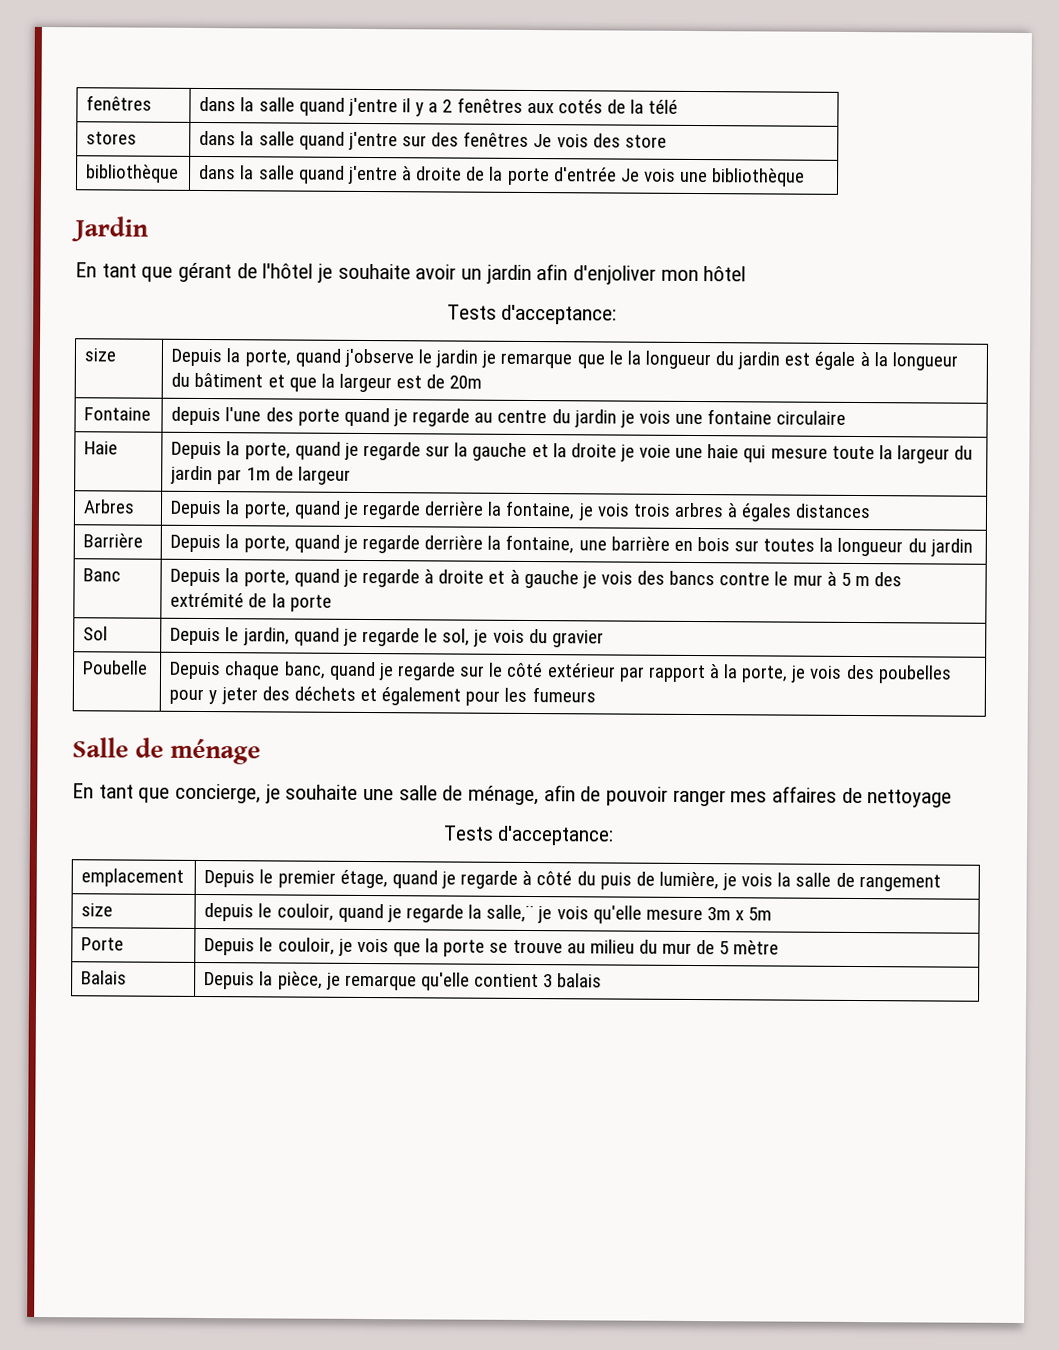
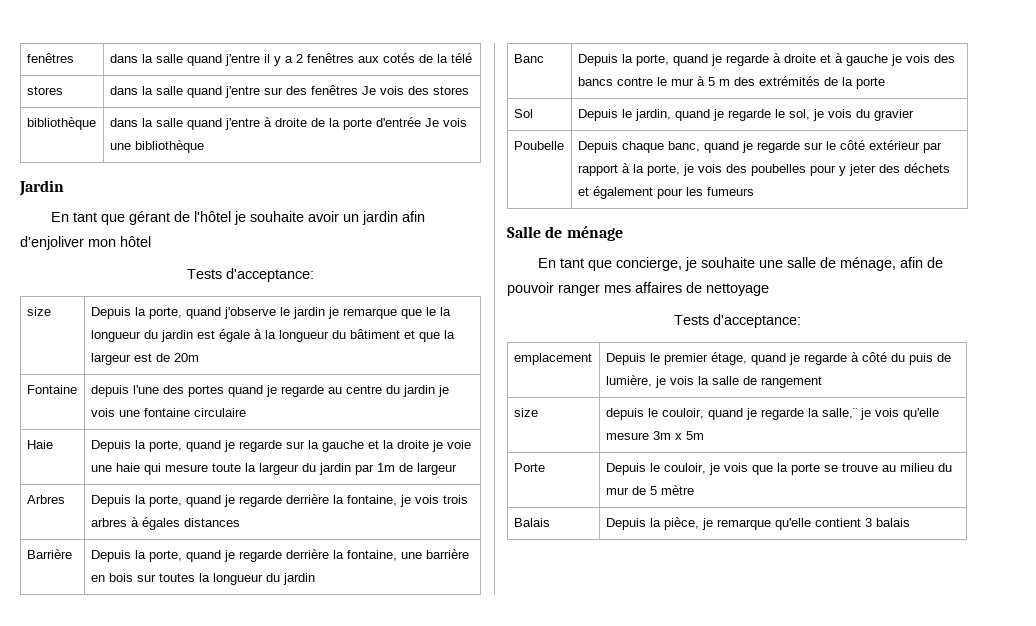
[624,134,667,148] store -> [432,86,469,95] stores
[297,408,340,426] porte -> [187,385,224,397] portes
[170,592,245,608] extrémité -> [758,76,820,86] extrémités

